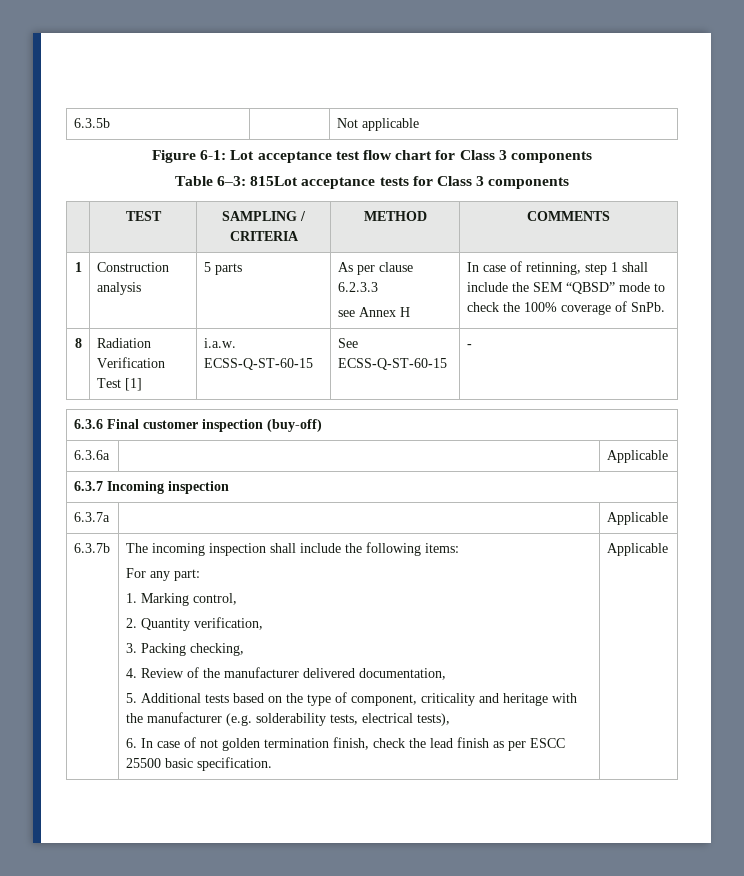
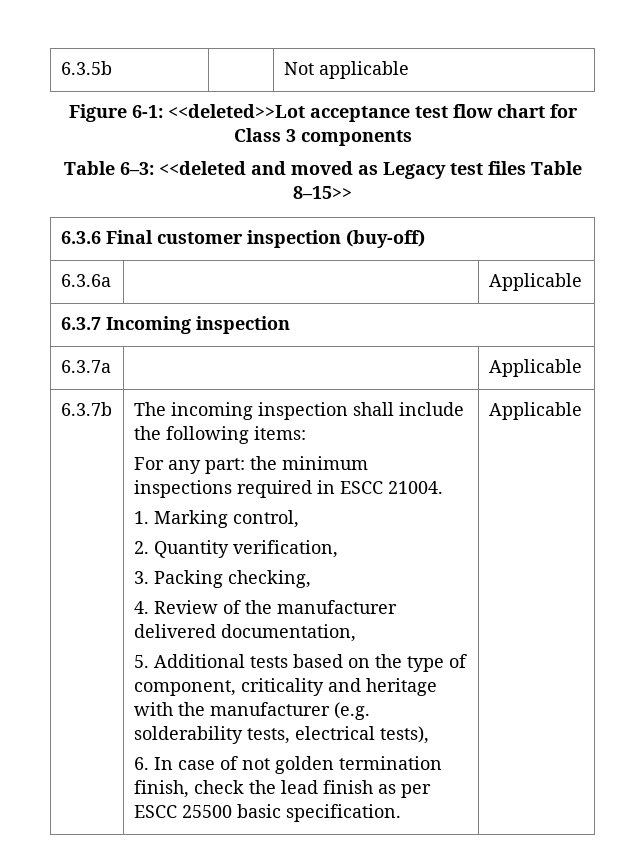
[230,150,255,160] Lot -> [167,104,305,118] <<deleted>>Lot
[250,176,570,189] [125,211,162,221] [222,211,306,221] [229,231,299,241] [363,211,427,221] [527,211,610,221] [74,262,82,272] [96,262,169,272] [96,282,141,295] [203,262,242,275] [337,262,413,275] [337,282,378,292] [337,307,410,317] [466,261,648,275] [466,282,665,294] [466,301,665,315] [74,338,82,348] [96,338,151,348] [96,357,165,368] [96,378,142,391] [203,338,236,348] [203,358,313,370] [337,338,358,348] [337,358,447,370] [466,344,472,348] 815Lot acceptance tests for Class 3 components // | TEST | SAMPLING / CRITERIA | METHOD | COMMENTS // 1 | Construction analysis | 5 parts | As per clause 6.2.3.3 // see Annex H | In case of retinning, step 1 shall include the SEM “QBSD” mode to check the 100% coverage of SnPb. // 8 | Radiation Verification Test [1] | i.a.w. ECSS-Q-ST-60-15 | See ECSS-Q-ST-60-15 | - -> [158,161,582,179] [293,186,352,199] <<deleted and moved as Legacy test files Table 8–15>>
(200, 575) none -> [249,456,368,470] [133,480,443,498] the minimum inspections required in ESCC 21004.

